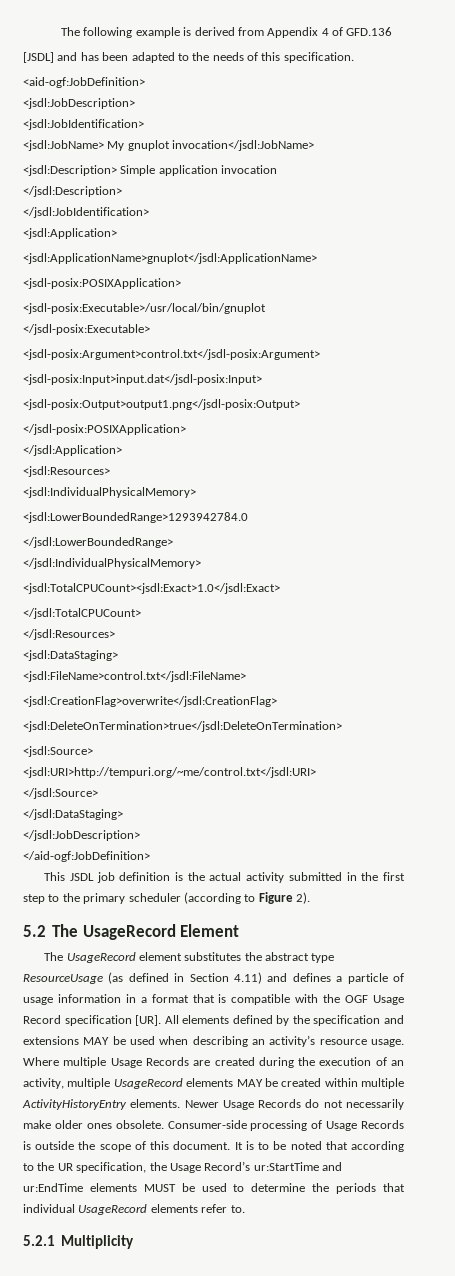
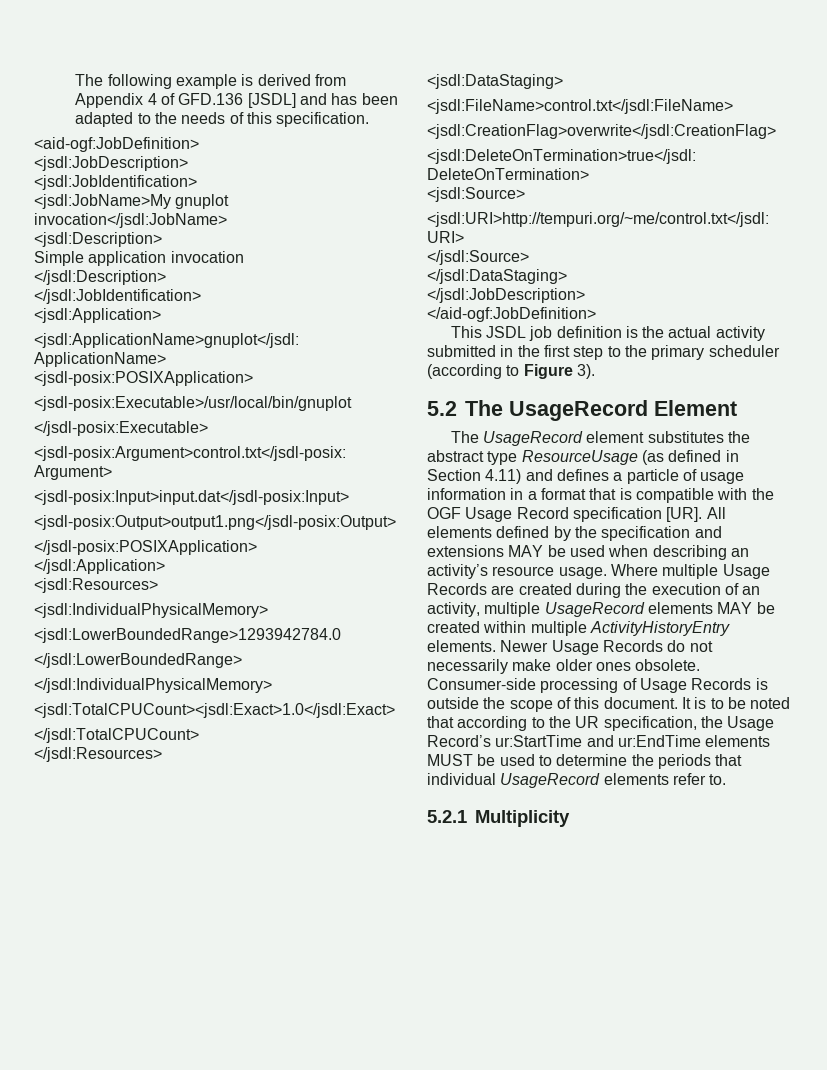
(393, 31) // -> (244, 99) none
[23,140,125,151] <jsdl:JobName> My -> [34,194,171,209] <jsdl:JobName>My
(117, 170) none -> (162, 239) //
[296,892,310,904] 2). -> [576,364,595,379] 3).

